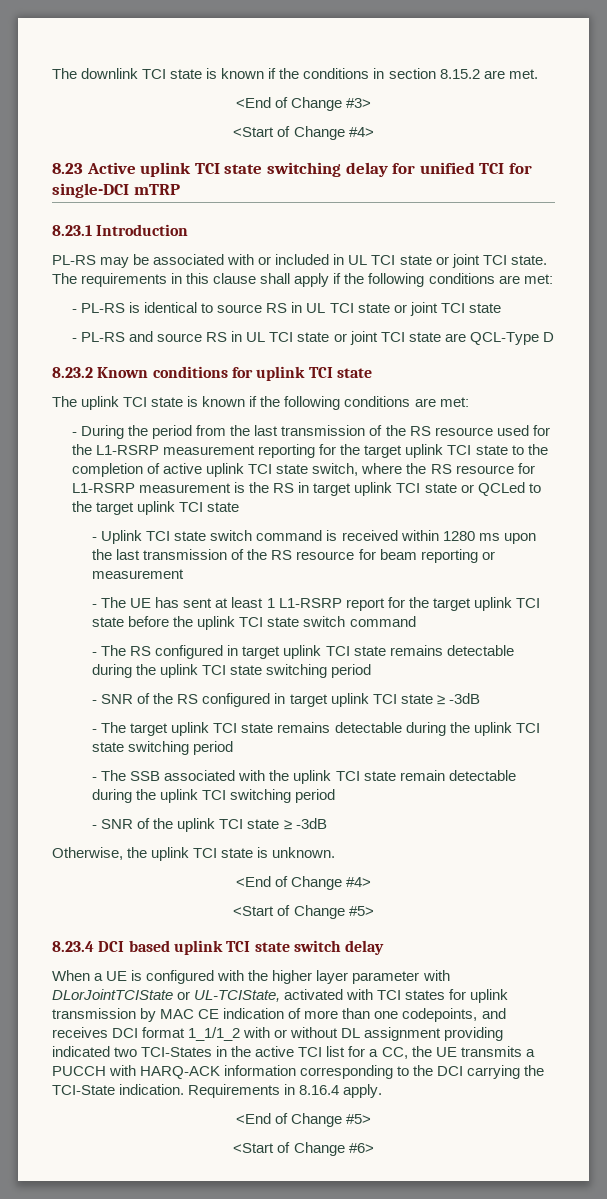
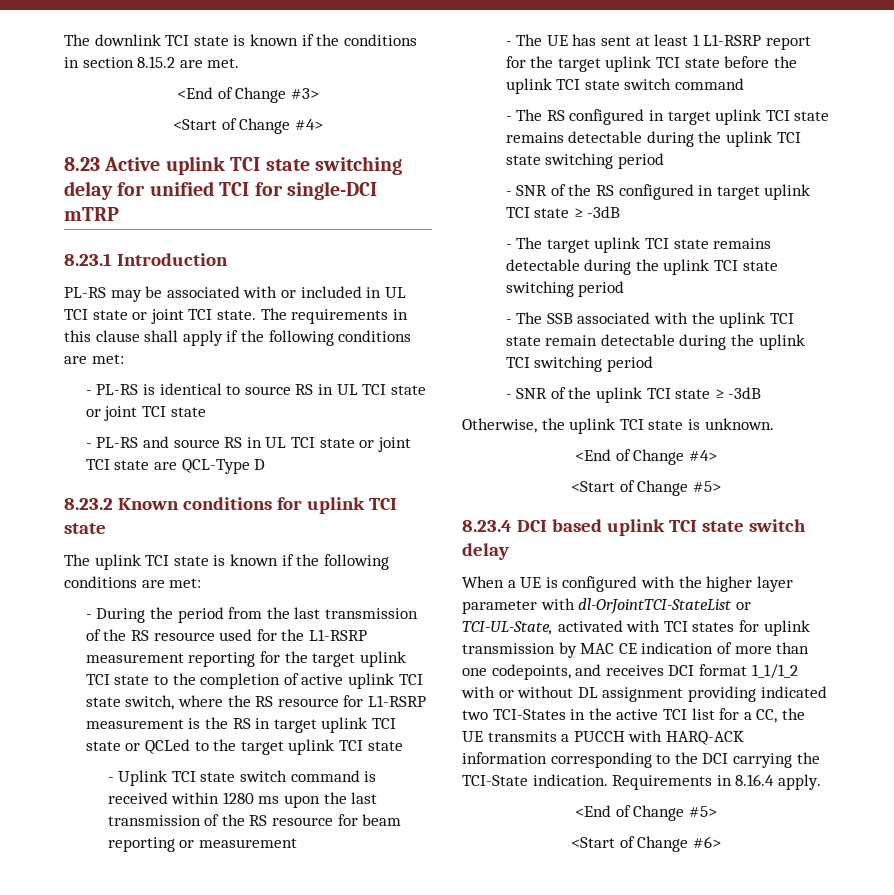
[52,989,281,1002] DLorJointTCIState or UL-TCIState, -> [578,598,751,614] [462,621,553,635] dl-OrJointTCI-StateList or TCI-UL-State,

